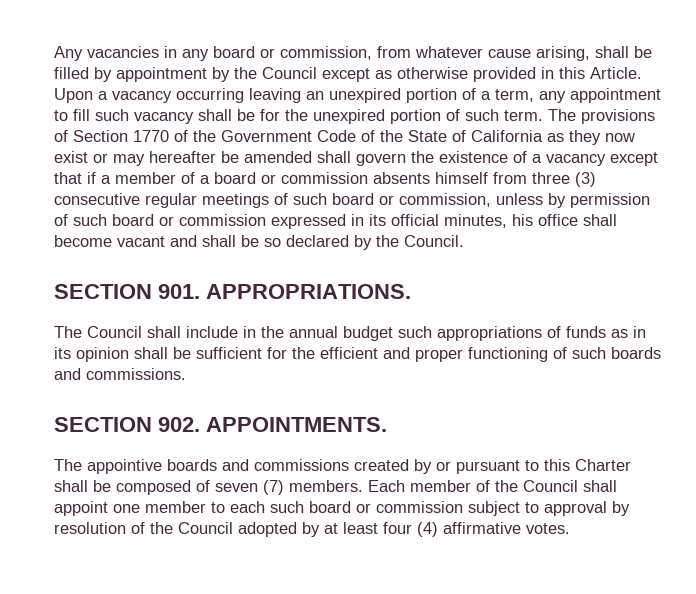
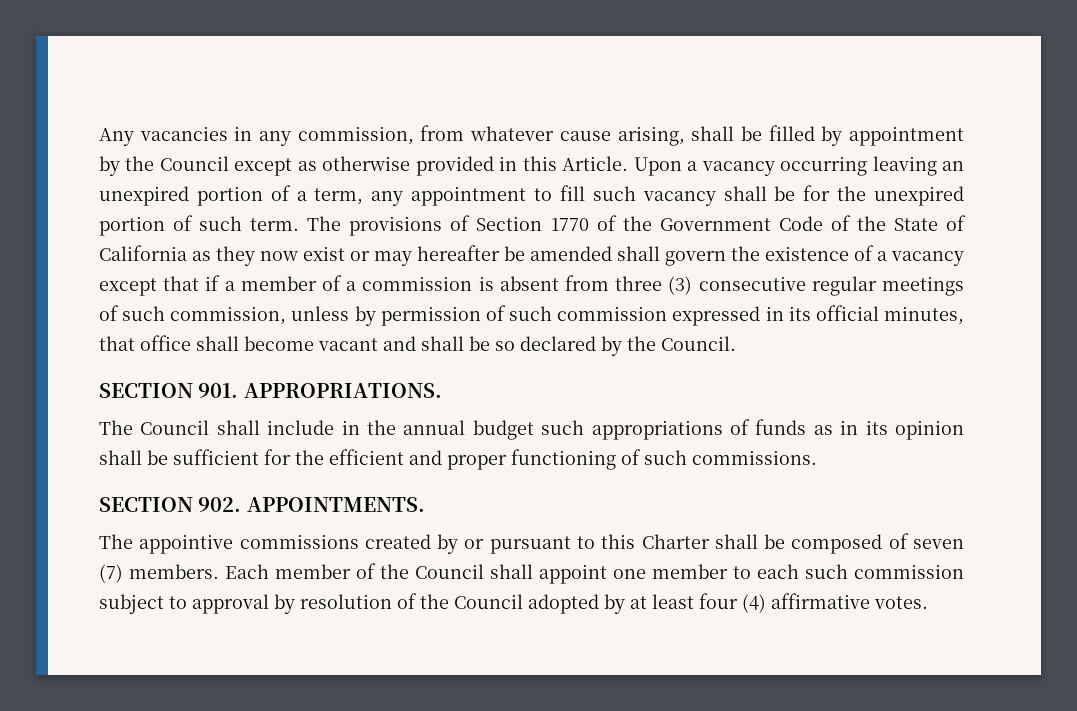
[213,46,275,58] board or -> (292, 138) none
[214,172,488,184] board or commission absents himself -> [362,276,559,291] commission is absent
[332,193,394,205] board or -> (166, 313) none
[112,214,174,226] board or -> (553, 313) none
[512,214,533,226] his -> [99,336,135,351] that
[611,347,661,359] [54,368,81,380] boards and -> (687, 457) none
[167,459,249,471] boards and -> (234, 544) none
[309,501,371,513] board or -> (848, 571) none

